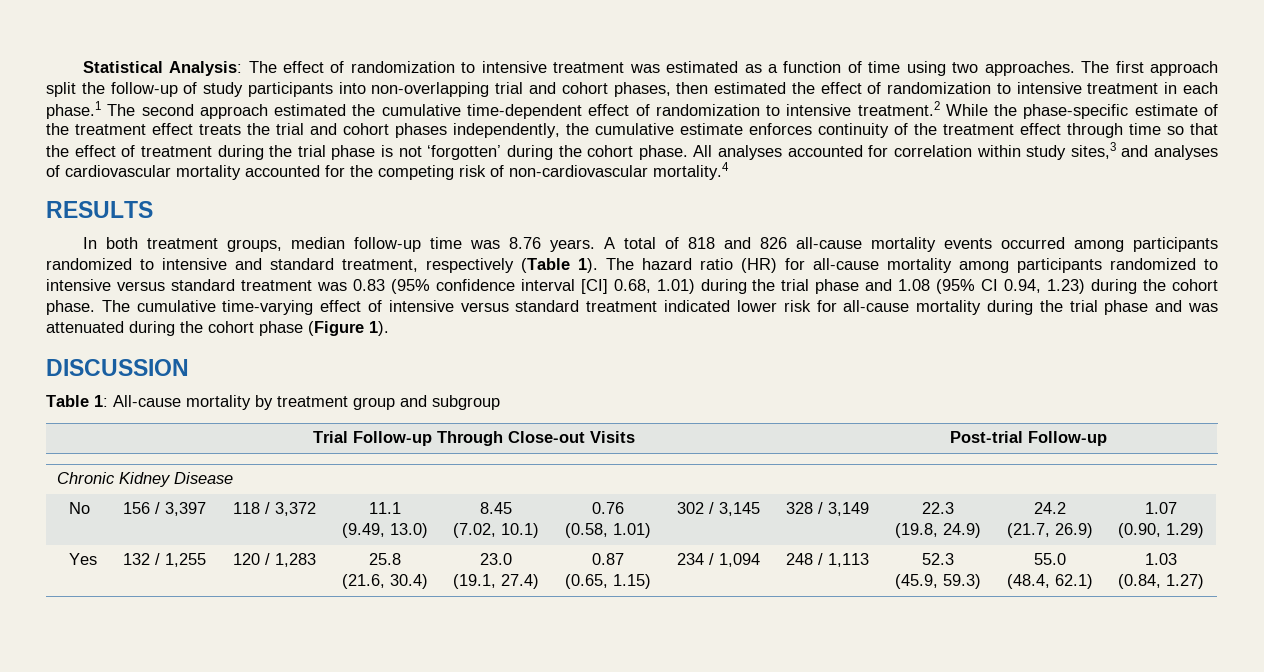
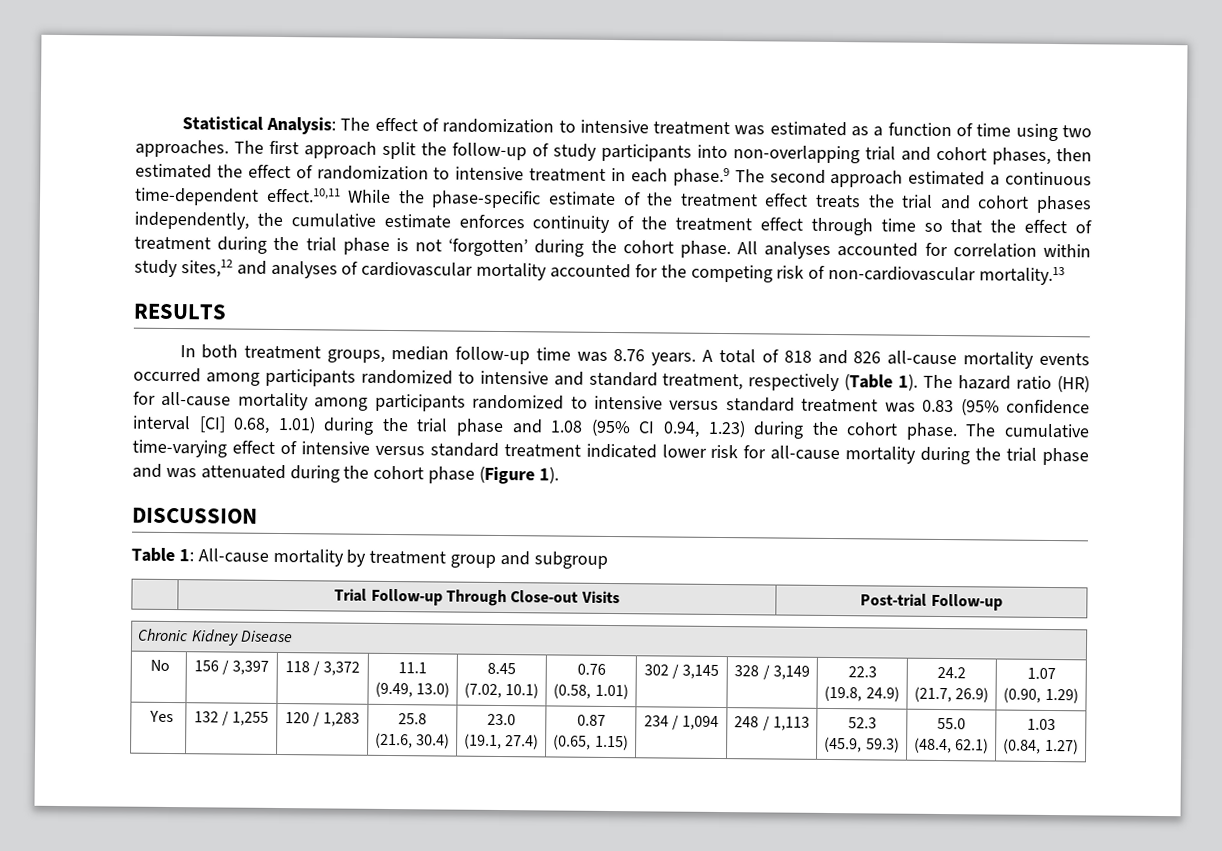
[46,101,101,119] phase.1 -> [672,167,730,187] phase.9
[352,101,940,119] the cumulative time-dependent effect of randomization to intensive treatment.2 -> [990,171,1092,186] [134,187,341,206] a continuous time-dependent effect.10,11
[1070,142,1116,159] sites,3 -> [180,259,233,278] sites,12
[653,162,729,180] mortality.4 -> [979,266,1066,286] mortality.13

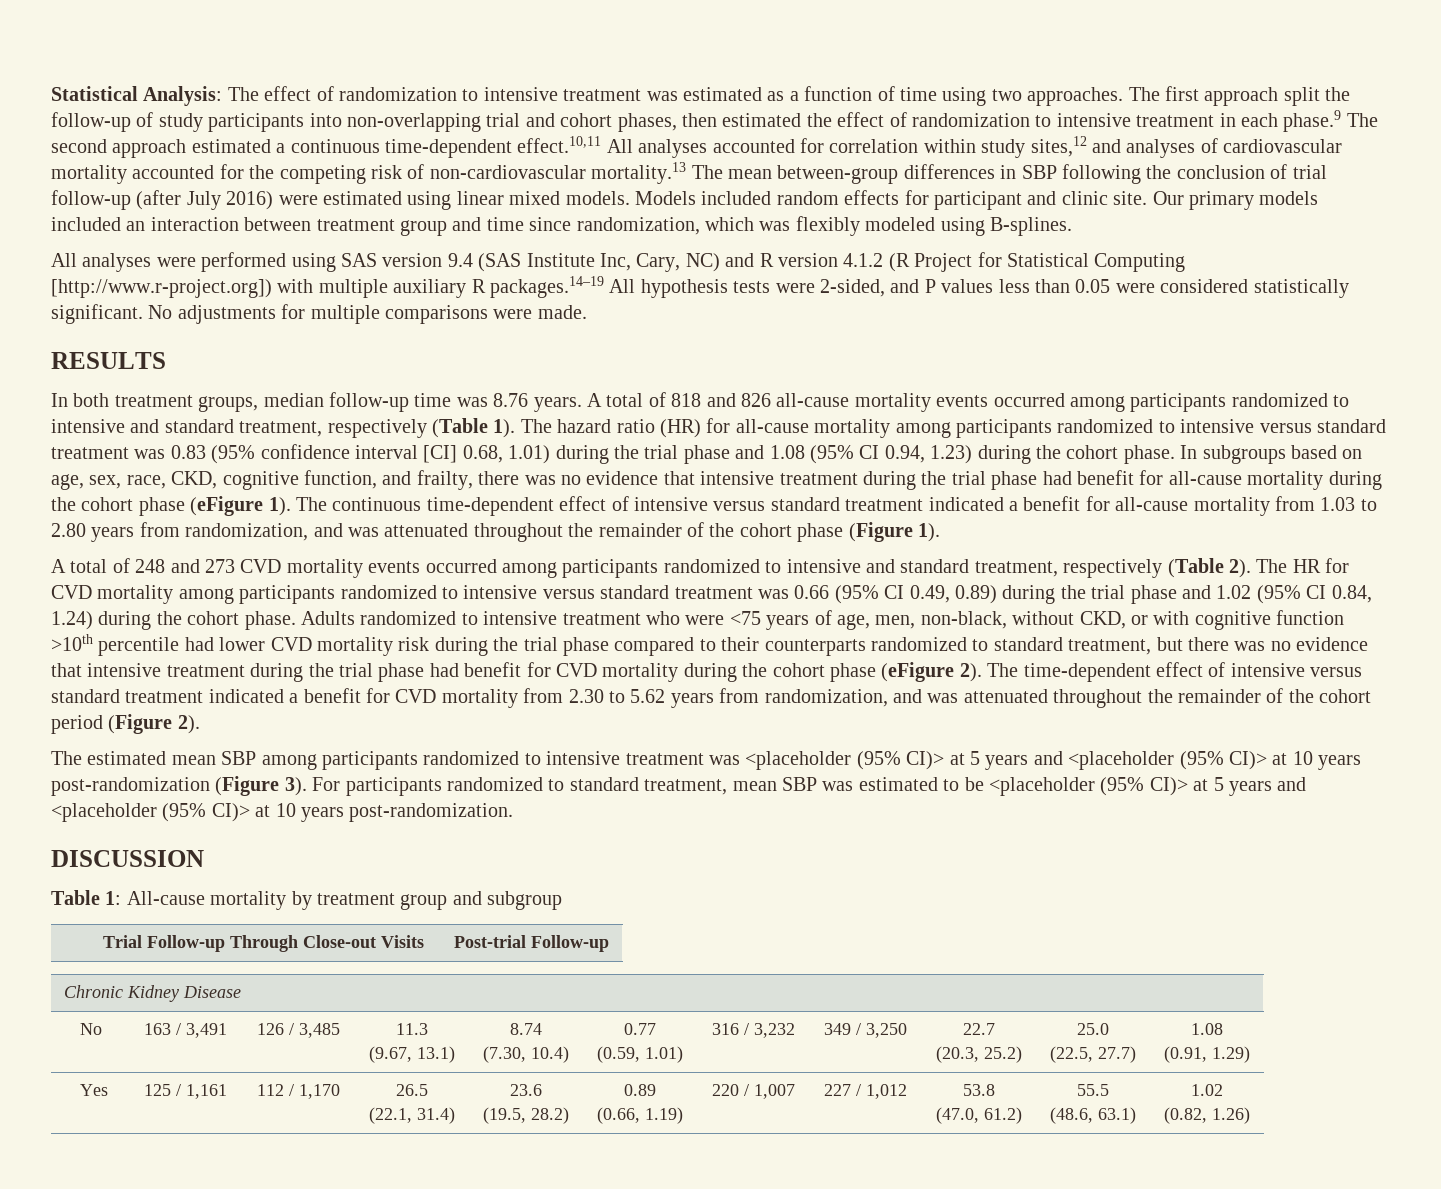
[348,189,1093,214] [134,211,1092,236] [134,236,731,259] While the phase-specific estimate of the treatment effect treats the trial and cohort phases independently, the cumulative estimate enforces continuity of the treatment effect through time so that the effect of treatment during the trial phase is not ‘forgotten’ during the cohort phase. -> (602, 144) none
(1066, 276) none -> [691,164,1327,184] [51,190,1319,210] [51,216,1072,236] [51,252,1186,272] [51,276,1349,298] [51,304,587,324] The mean between-group differences in SBP following the conclusion of trial follow-up (after July 2016) were estimated using linear mixed models. Models included random effects for participant and clinic site. Our primary models included an interaction between treatment group and time since randomization, which was flexibly modeled using B-splines. // All analyses were performed using SAS version 9.4 (SAS Institute Inc, Cary, NC) and R version 4.1.2 (R Project for Statistical Computing [http://www.r-project.org]) with multiple auxiliary R packages.14–19 All hypothesis tests were 2-sided, and P values less than 0.05 were considered statistically significant. No adjustments for multiple comparisons were made.
[965,423,1090,439] [132,439,1089,466] [132,463,559,485] The cumulative time-varying effect of intensive versus standard treatment indicated lower risk for all-cause mortality during the trial phase and was attenuated during the cohort phase (Figure 1). -> [1180,445,1363,464] [51,470,1382,490] [51,496,1377,516] [51,522,940,542] [51,558,1350,578] [51,585,1372,604] [51,610,1345,630] [51,634,1369,656] [51,662,1363,682] [51,688,1372,708] [51,714,200,734] [51,751,1362,770] [51,776,1307,796] [51,803,514,822] In subgroups based on age, sex, race, CKD, cognitive function, and frailty, there was no evidence that intensive treatment during the trial phase had benefit for all-cause mortality during the cohort phase (eFigure 1). The continuous time-dependent effect of intensive versus standard treatment indicated a benefit for all-cause mortality from 1.03 to 2.80 years from randomization, and was attenuated throughout the remainder of the cohort phase (Figure 1). // A total of 248 and 273 CVD mortality events occurred among participants randomized to intensive and standard treatment, respectively (Table 2). The HR for CVD mortality among participants randomized to intensive versus standard treatment was 0.66 (95% CI 0.49, 0.89) during the trial phase and 1.02 (95% CI 0.84, 1.24) during the cohort phase. Adults randomized to intensive treatment who were <75 years of age, men, non-black, without CKD, or with cognitive function >10th percentile had lower CVD mortality risk during the trial phase compared to their counterparts randomized to standard treatment, but there was no evidence that intensive treatment during the trial phase had benefit for CVD mortality during the cohort phase (eFigure 2). The time-dependent effect of intensive versus standard treatment indicated a benefit for CVD mortality from 2.30 to 5.62 years from randomization, and was attenuated throughout the remainder of the cohort period (Figure 2). // The estimated mean SBP among participants randomized to intensive treatment was <placeholder (95% CI)> at 5 years and <placeholder (95% CI)> at 10 years post-randomization (Figure 3). For participants randomized to standard treatment, mean SBP was estimated to be <placeholder (95% CI)> at 5 years and <placeholder (95% CI)> at 10 years post-randomization.
[193,660,270,675] [284,661,361,676] [398,662,427,674] [374,681,451,698] [487,662,516,675] [463,682,540,699] [576,663,606,675] [553,683,629,700] [643,664,720,679] [734,665,810,680] [847,666,877,678] [824,685,900,702] [937,666,966,679] [913,686,990,703] [1026,667,1056,680] [1003,687,1079,704] [148,710,174,723] [193,711,270,726] [284,712,361,727] [398,713,427,725] [374,732,451,749] [487,713,516,726] [463,733,540,750] [576,714,606,726] [553,734,629,751] [643,715,720,730] [734,716,810,731] [847,717,877,729] [824,736,900,753] [937,717,966,730] [913,737,990,754] [1026,718,1056,731] [1003,738,1079,755] 156 / 3,397 | 118 / 3,372 | 11.1 // (9.49, 13.0) | 8.45 // (7.02, 10.1) | 0.76 // (0.58, 1.01) | 302 / 3,145 | 328 / 3,149 | 22.3 // (19.8, 24.9) | 24.2 // (21.7, 26.9) | 1.07 // (0.90, 1.29) // Yes | 132 / 1,255 | 120 / 1,283 | 25.8 // (21.6, 30.4) | 23.0 // (19.1, 27.4) | 0.87 // (0.65, 1.15) | 234 / 1,094 | 248 / 1,113 | 52.3 // (45.9, 59.3) | 55.0 // (48.4, 62.1) | 1.03 // (0.84, 1.27) -> [144,1023,227,1038] [256,1023,340,1038] [395,1023,428,1035] [368,1046,455,1063] [509,1023,542,1035] [482,1046,569,1063] [623,1023,656,1035] [596,1046,683,1063] [711,1023,795,1038] [824,1023,907,1038] [962,1023,995,1035] [935,1046,1022,1063] [1076,1023,1109,1035] [1049,1046,1136,1063] [1190,1023,1223,1035] [1163,1046,1250,1063] [79,1084,108,1096] [144,1084,227,1099] [256,1084,340,1099] [395,1084,428,1096] [368,1107,455,1124] [509,1084,542,1096] [482,1107,569,1124] [623,1084,656,1096] [596,1107,683,1124] [711,1084,795,1099] [824,1084,907,1099] [962,1084,995,1096] [935,1107,1022,1124] [1076,1084,1109,1096] [1049,1107,1136,1124] [1190,1084,1223,1096] [1163,1107,1250,1124] 163 / 3,491 | 126 / 3,485 | 11.3 // (9.67, 13.1) | 8.74 // (7.30, 10.4) | 0.77 // (0.59, 1.01) | 316 / 3,232 | 349 / 3,250 | 22.7 // (20.3, 25.2) | 25.0 // (22.5, 27.7) | 1.08 // (0.91, 1.29) // Yes | 125 / 1,161 | 112 / 1,170 | 26.5 // (22.1, 31.4) | 23.6 // (19.5, 28.2) | 0.89 // (0.66, 1.19) | 220 / 1,007 | 227 / 1,012 | 53.8 // (47.0, 61.2) | 55.5 // (48.6, 63.1) | 1.02 // (0.82, 1.26)

